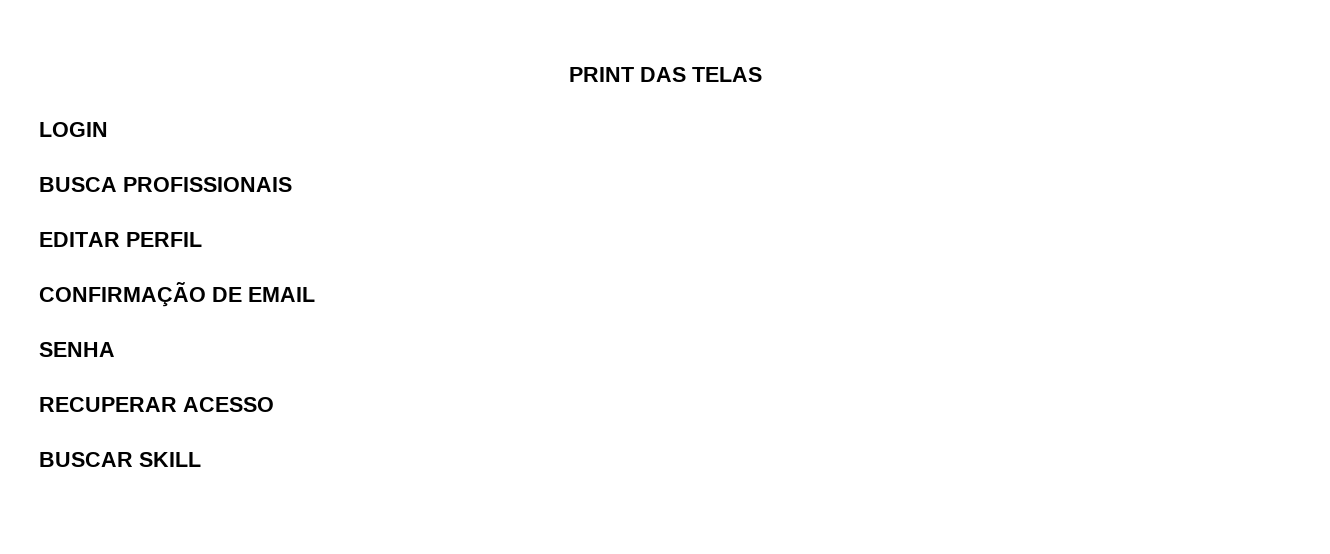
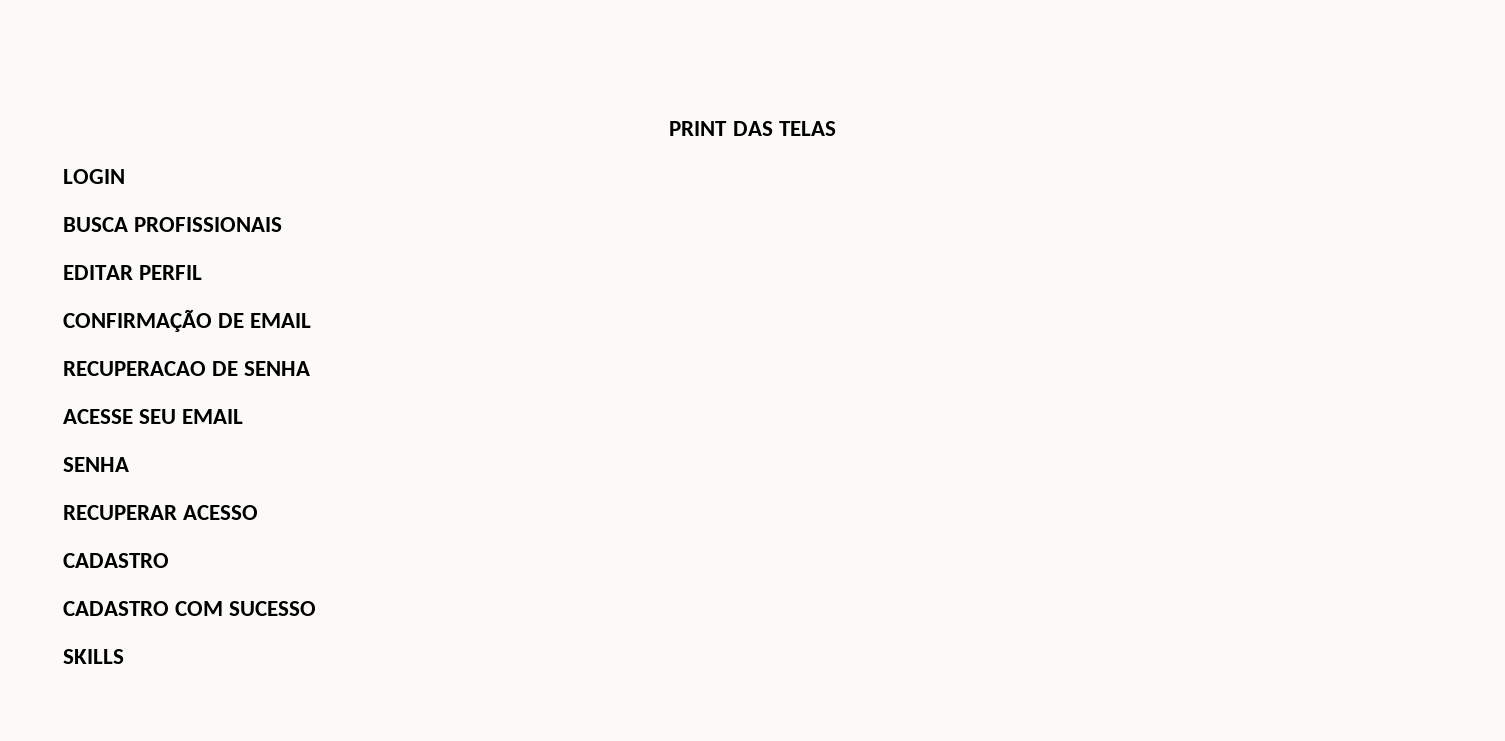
[39,342,115,357] [39,397,274,412] [39,452,201,467] SENHA // RECUPERAR ACESSO // BUSCAR SKILL -> [63,361,311,376] [63,409,244,424] [63,457,129,472] [63,505,259,520] [63,553,169,568] [63,601,317,616] [63,649,124,664] RECUPERACAO DE SENHA // ACESSE SEU EMAIL // SENHA // RECUPERAR ACESSO // CADASTRO // CADASTRO COM SUCESSO // SKILLS

